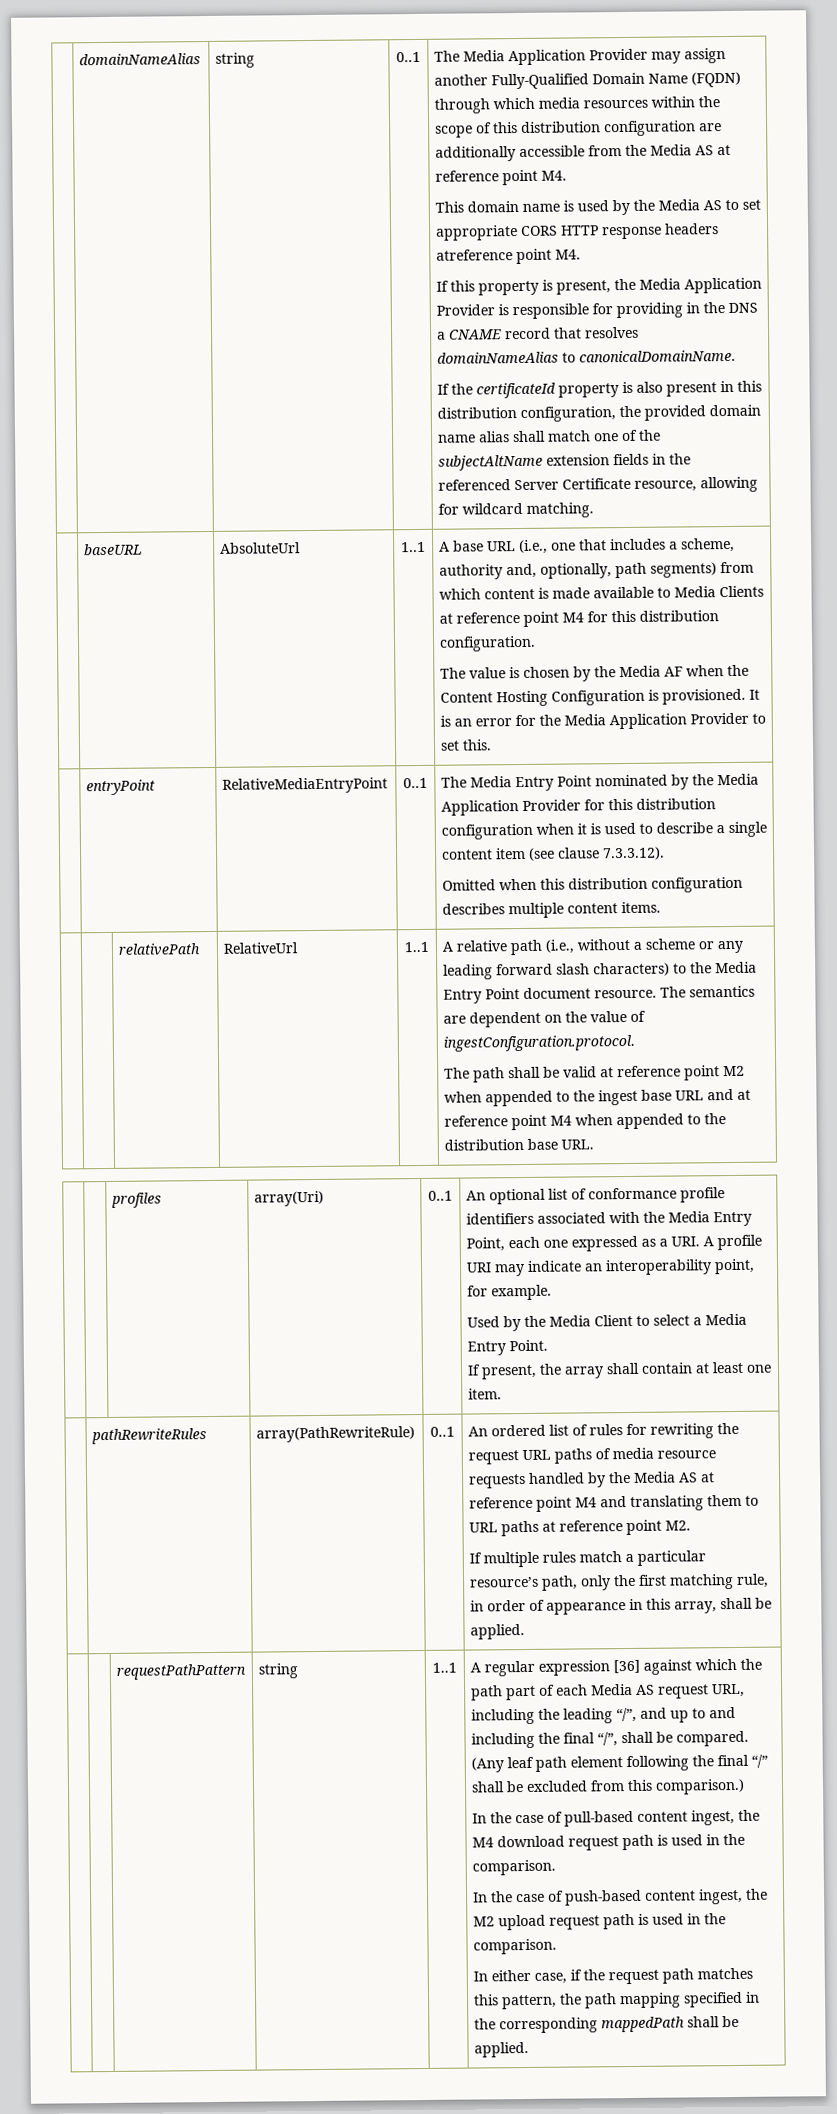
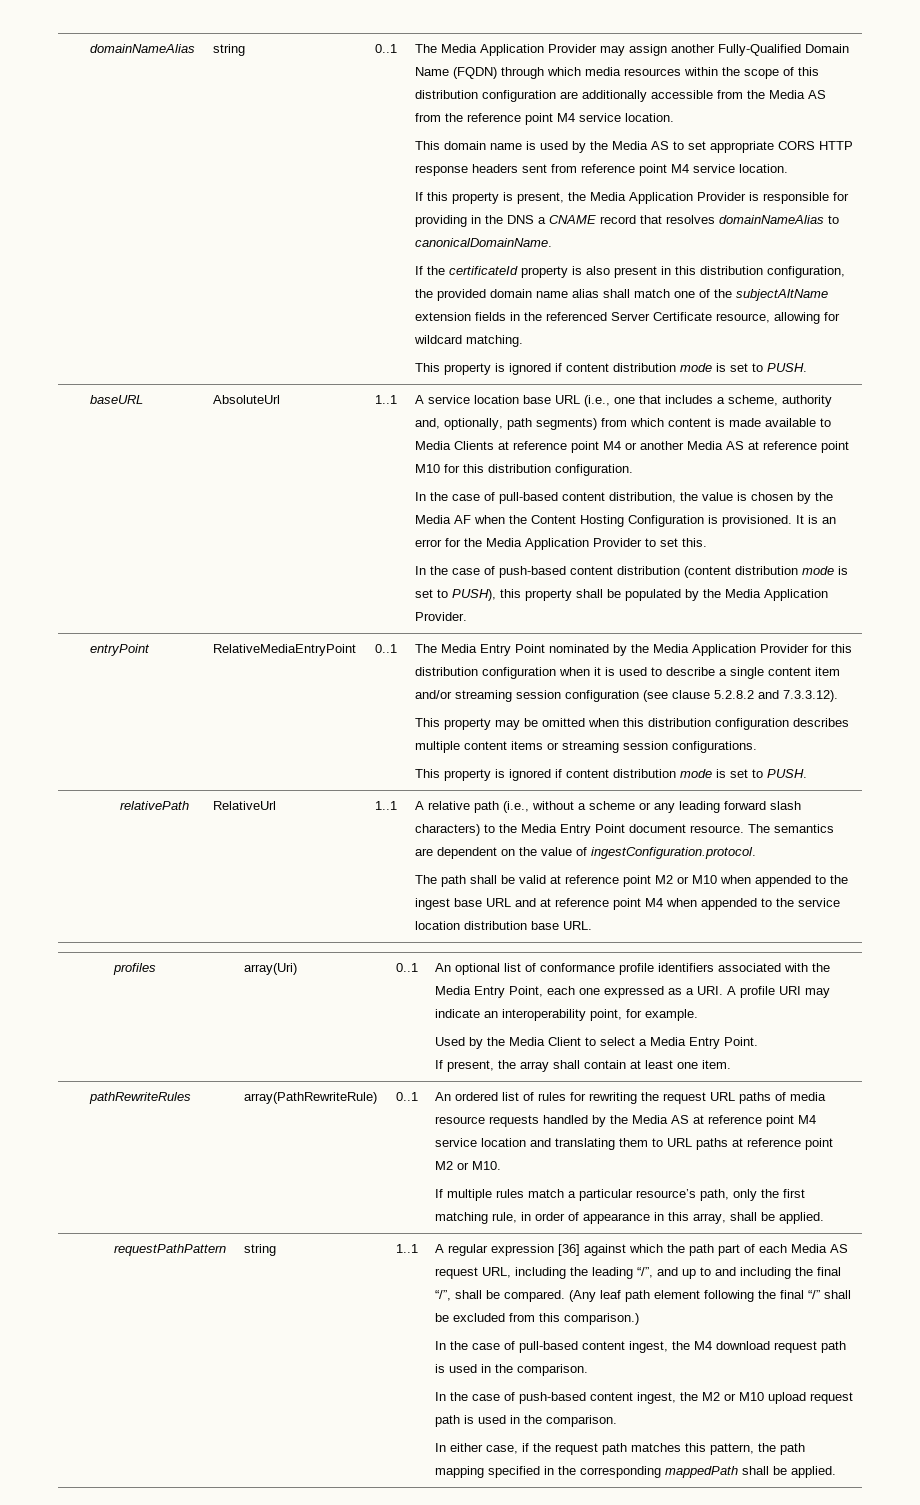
[716,144,731,156] [434,169,567,186] at reference point M4. -> [414,113,674,125] from the reference point M4 service location.
[435,248,581,265] atreference point M4. -> [521,164,788,176] sent from reference point M4 service location.
(594, 510) none -> [414,363,807,375] // This property is ignored if content distribution mode is set to PUSH.
(450, 546) none -> [427,395,519,404] service location
[586,610,719,623] [438,635,536,652] [439,667,466,679] for this distribution configuration. // The -> [624,441,849,453] [414,464,633,476] [414,492,698,504] or another Media AS at reference point M10 for this distribution configuration. // In the case of pull-based content distribution, the
(492, 745) none -> [414,566,848,578] [414,589,828,601] [414,612,467,621] // In the case of push-based content distribution (content distribution mode is set to PUSH), this property shall be populated by the Media Application Provider.
[527,846,665,861] [441,879,496,891] (see clause 7.3.3.12). // Omitted -> [414,690,838,702] [414,718,585,730] and/or streaming session configuration (see clause 5.2.8.2 and 7.3.3.12). // This property may be omitted
[620,901,661,914] items. -> [510,741,757,753] [414,769,807,781] items or streaming session configurations. // This property is ignored if content distribution mode is set to PUSH.
(745, 1071) none -> [676,875,717,884] or M10
(726, 1119) none -> [797,898,840,907] [414,921,460,930] service location
(597, 1502) none -> [434,1138,526,1147] service location
[664,1520,691,1531] M2. -> [434,1161,501,1170] M2 or M10.
(495, 1921) none -> [723,1392,764,1401] or M10

